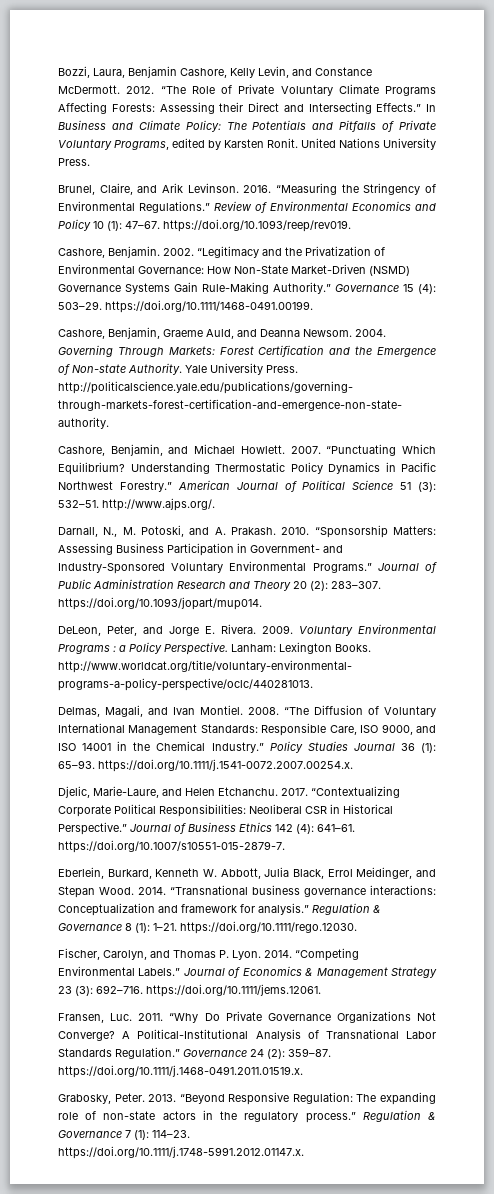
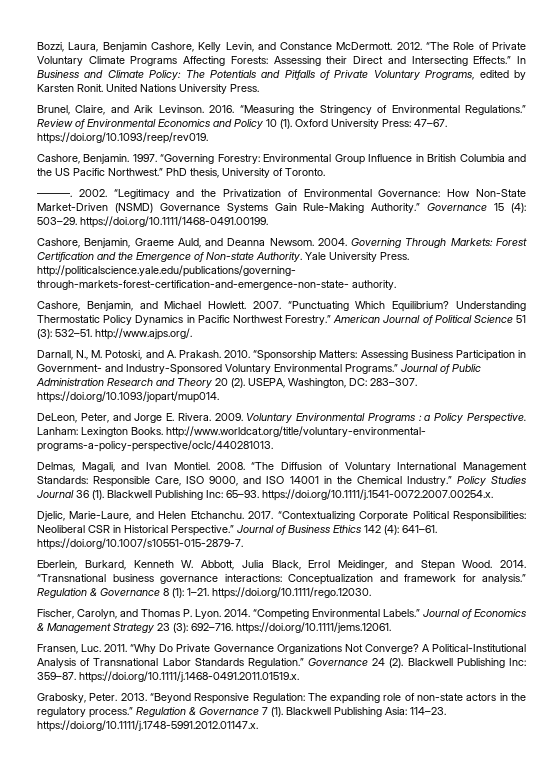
[107,221,122,231] (1): -> [280,119,411,129] (1). Oxford University Press:
(160, 252) none -> [132,154,526,165] [37,168,325,178] [37,193,72,197] 1997. “Governing Forestry: Environmental Group Influence in British Columbia and the US Pacific Northwest.” PhD thesis, University of Toronto. // ———.
[310,581,328,591] (2): -> [231,378,367,388] (2). USEPA, Washington, DC:
[421,743,436,753] (1): -> [92,490,223,500] (1). Blackwell Publishing Inc:
[267,1049,285,1059] (2): -> [389,658,526,668] (2). Blackwell Publishing Inc:
[134,1130,149,1140] (1): -> [271,707,407,717] (1). Blackwell Publishing Asia:

